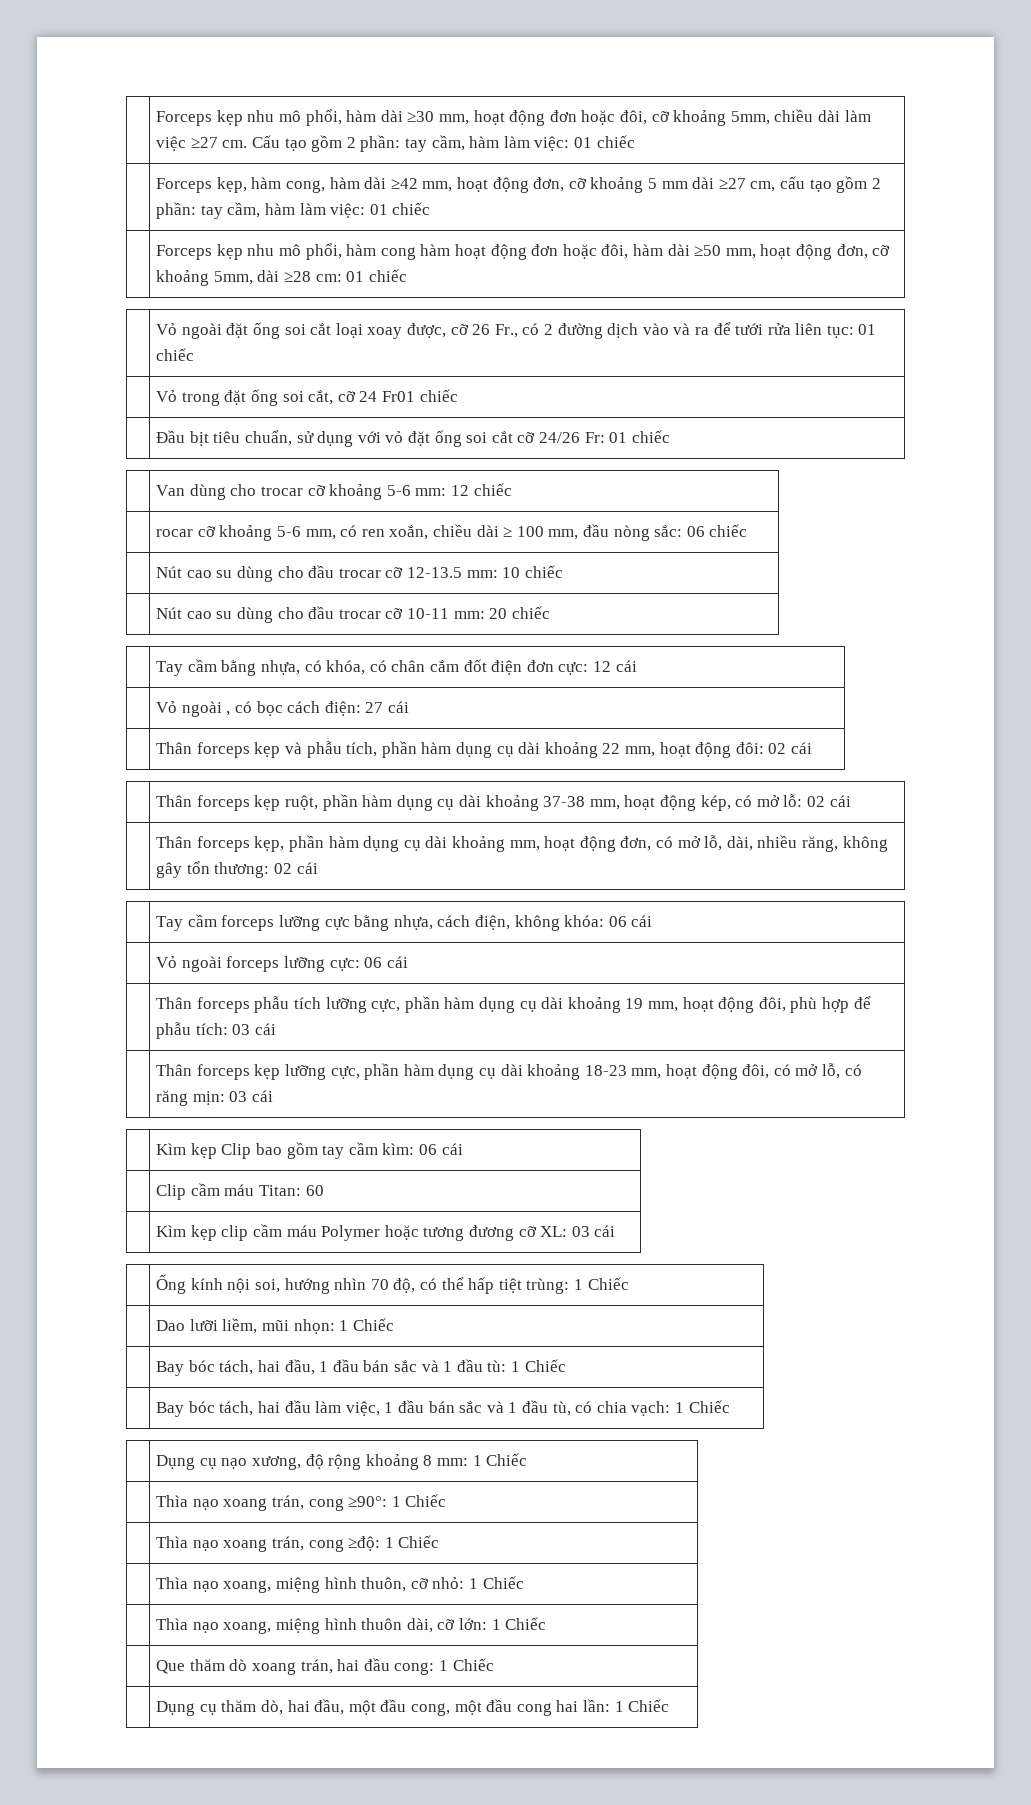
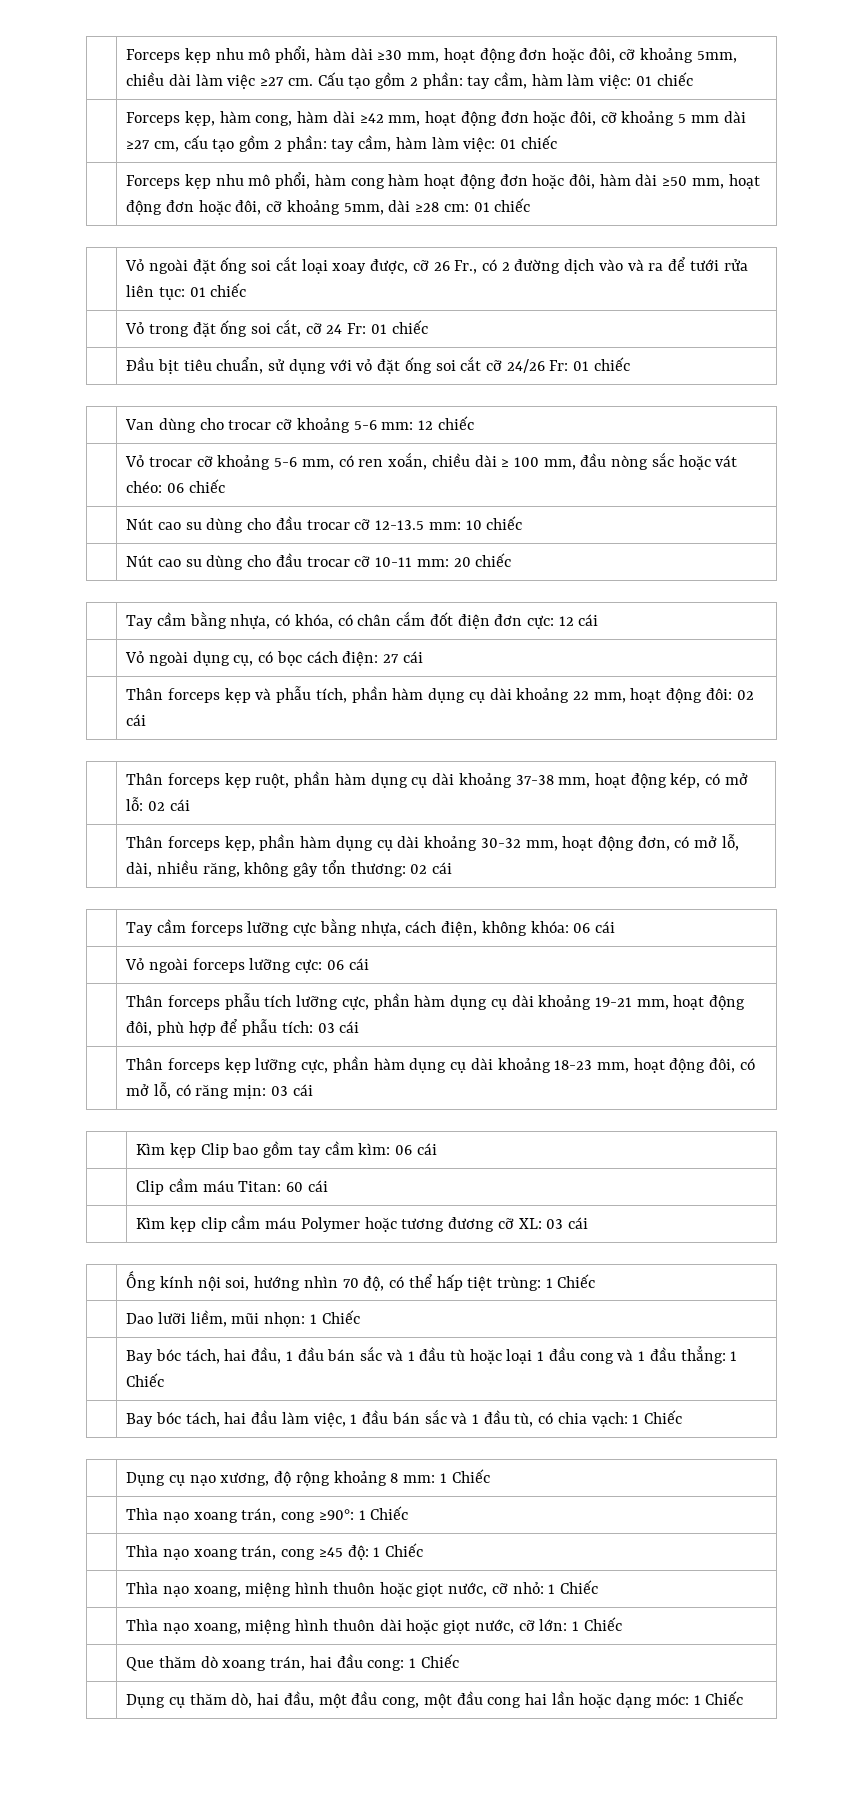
[533,177,565,192] đơn, -> [500,111,597,126] đơn hoặc đôi,
[836,244,868,259] đơn, -> [166,200,262,215] đơn hoặc đôi,
[382,391,416,402] Fr01 -> [347,323,387,334] Fr: 01
[156,529,194,537] rocar -> [125,455,193,467] Vỏ trocar
[654,525,683,537] sắc: -> [651,452,738,470] [126,481,163,493] sắc hoặc vát chéo:
[226,711,231,716] , -> [192,651,254,666] dụng cụ,
(506, 844) none -> [480,838,521,848] 30-32
[625,998,644,1009] 19 -> [595,997,633,1007] 19-21
(324, 1190) none -> [307,1180,328,1192] cái
[487,1360,507,1372] tù: -> [450,1346,726,1364] tù hoặc loại 1 đầu cong và 1 đầu thẳng:
[348,1535,440,1551] [156,1577,407,1593] ≥độ: 1 Chiếc // | Thìa nạo xoang, miệng hình thuôn, -> [318,1543,424,1560] [126,1582,488,1597] ≥45 độ: 1 Chiếc // | Thìa nạo xoang, miệng hình thuôn hoặc giọt nước,
[406,1618,433,1633] dài, -> [379,1619,514,1634] dài hoặc giọt nước,
[582,1699,610,1712] lần: -> [551,1691,689,1708] lần hoặc dạng móc:

